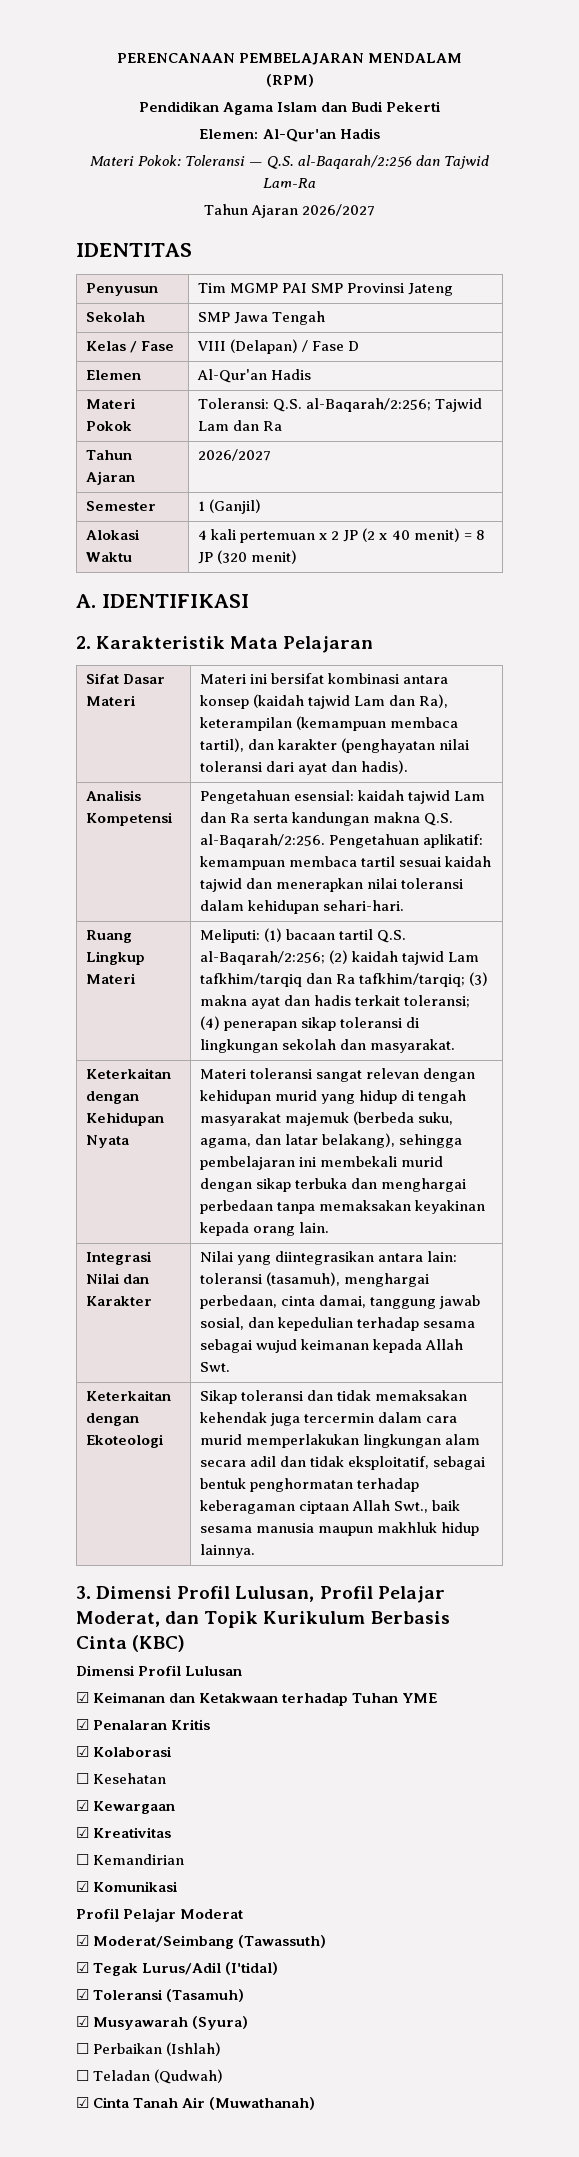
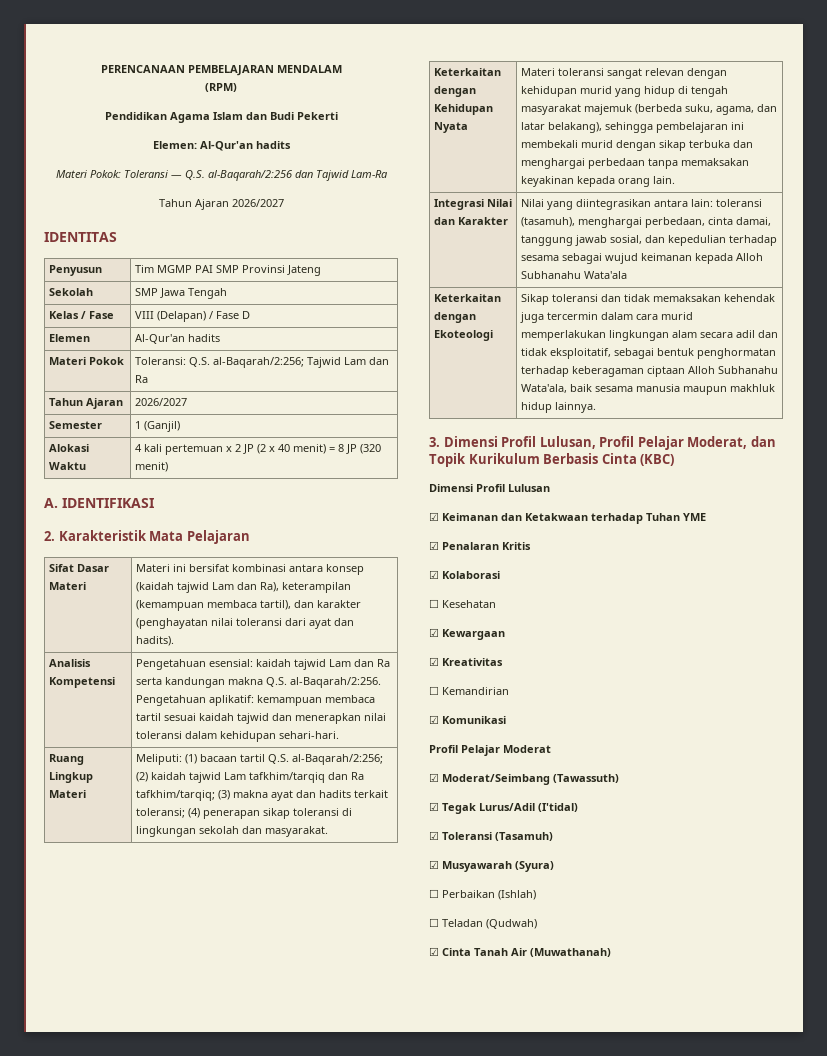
[339,128,380,139] Hadis -> [255,141,291,149] hadits
[271,369,312,380] Hadis -> [187,334,220,342] hadits
[361,760,409,774] hadis). -> [135,636,174,646] hadits).
[314,995,352,1006] hadis -> [318,790,351,798] hadits
[425,1339,464,1350] [200,1362,231,1372] Allah Swt. -> [735,253,763,261] [520,271,627,279] Alloh Subhanahu Wata'ala
[352,1500,429,1513] Allah Swt., -> [687,366,778,374] [520,384,567,393] Alloh Subhanahu Wata'ala,

